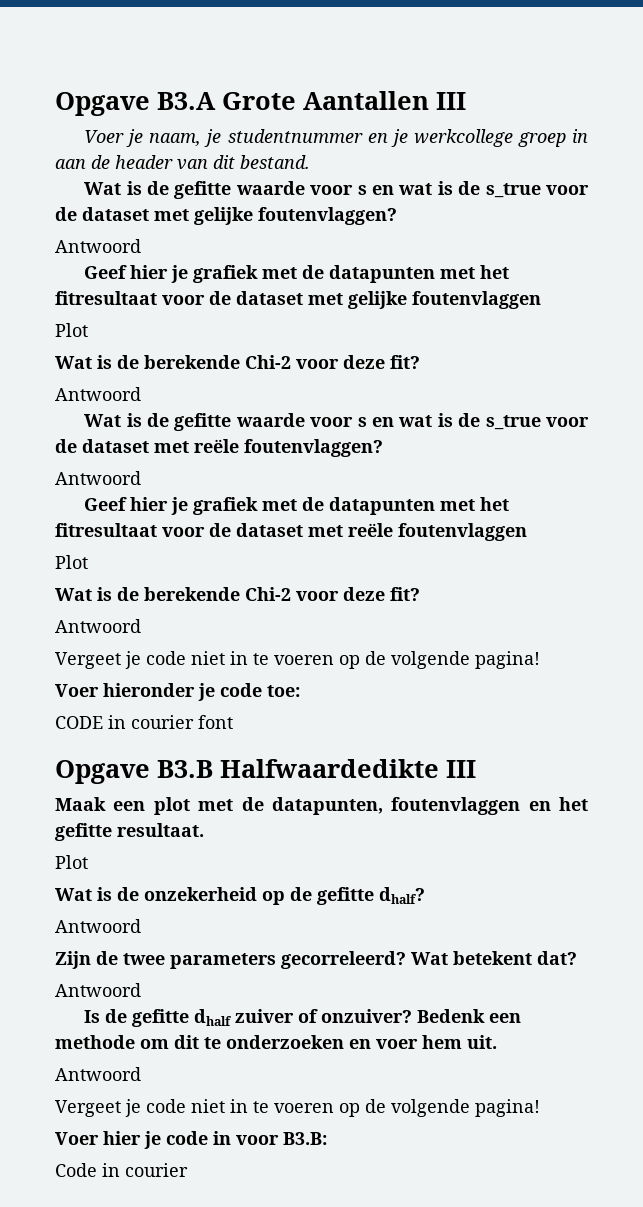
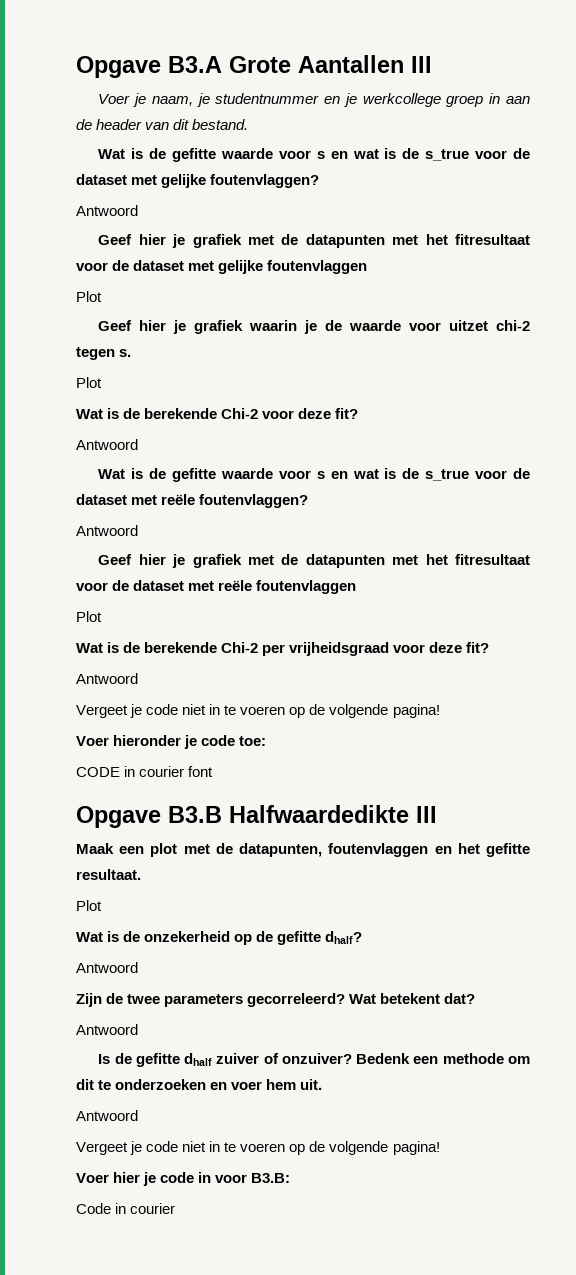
(88, 330) none -> [98,320,530,334] [76,347,132,360] [76,377,102,388] // Geef hier je grafiek waarin je de waarde voor uitzet chi-2 tegen s. // Plot
(291, 594) none -> [262,642,390,656] per vrijheidsgraad

